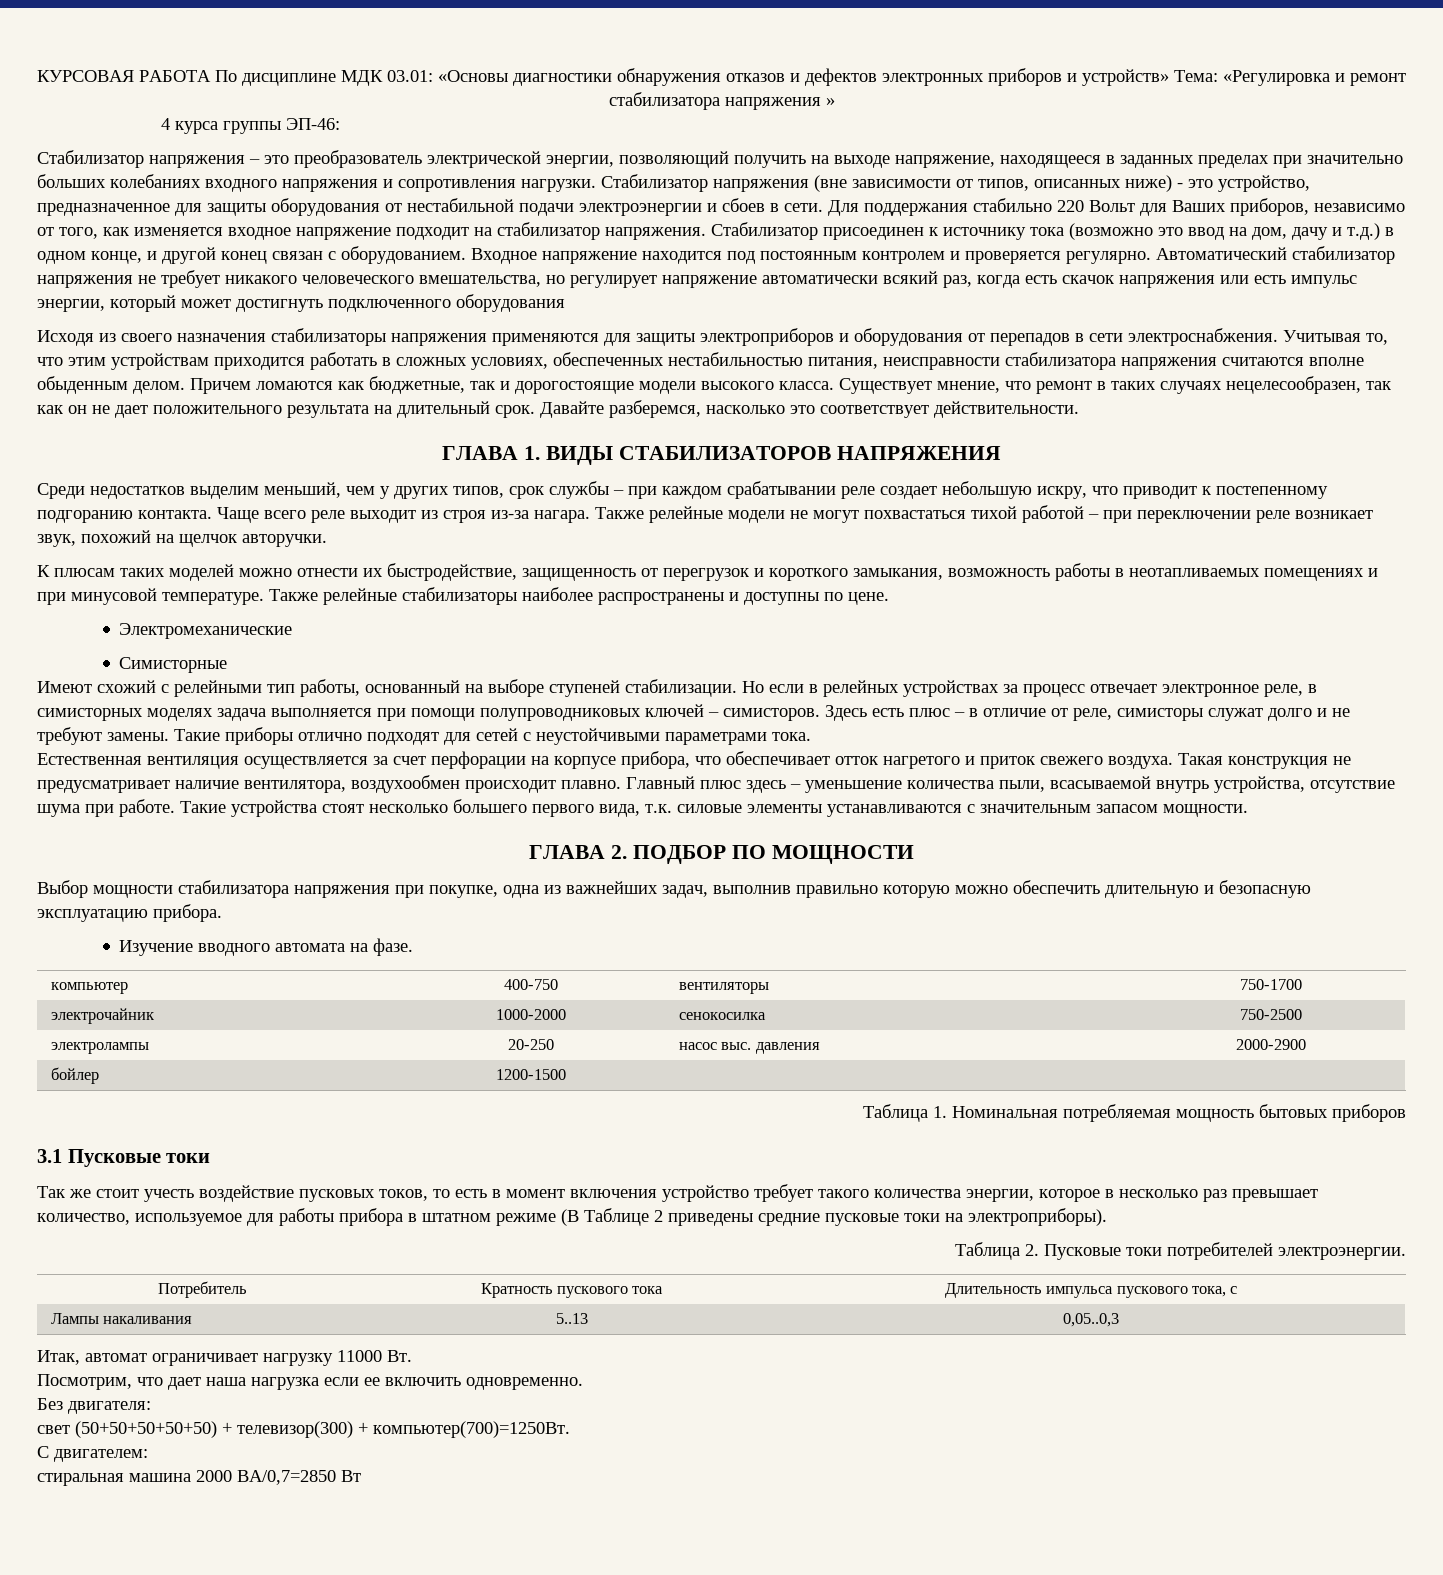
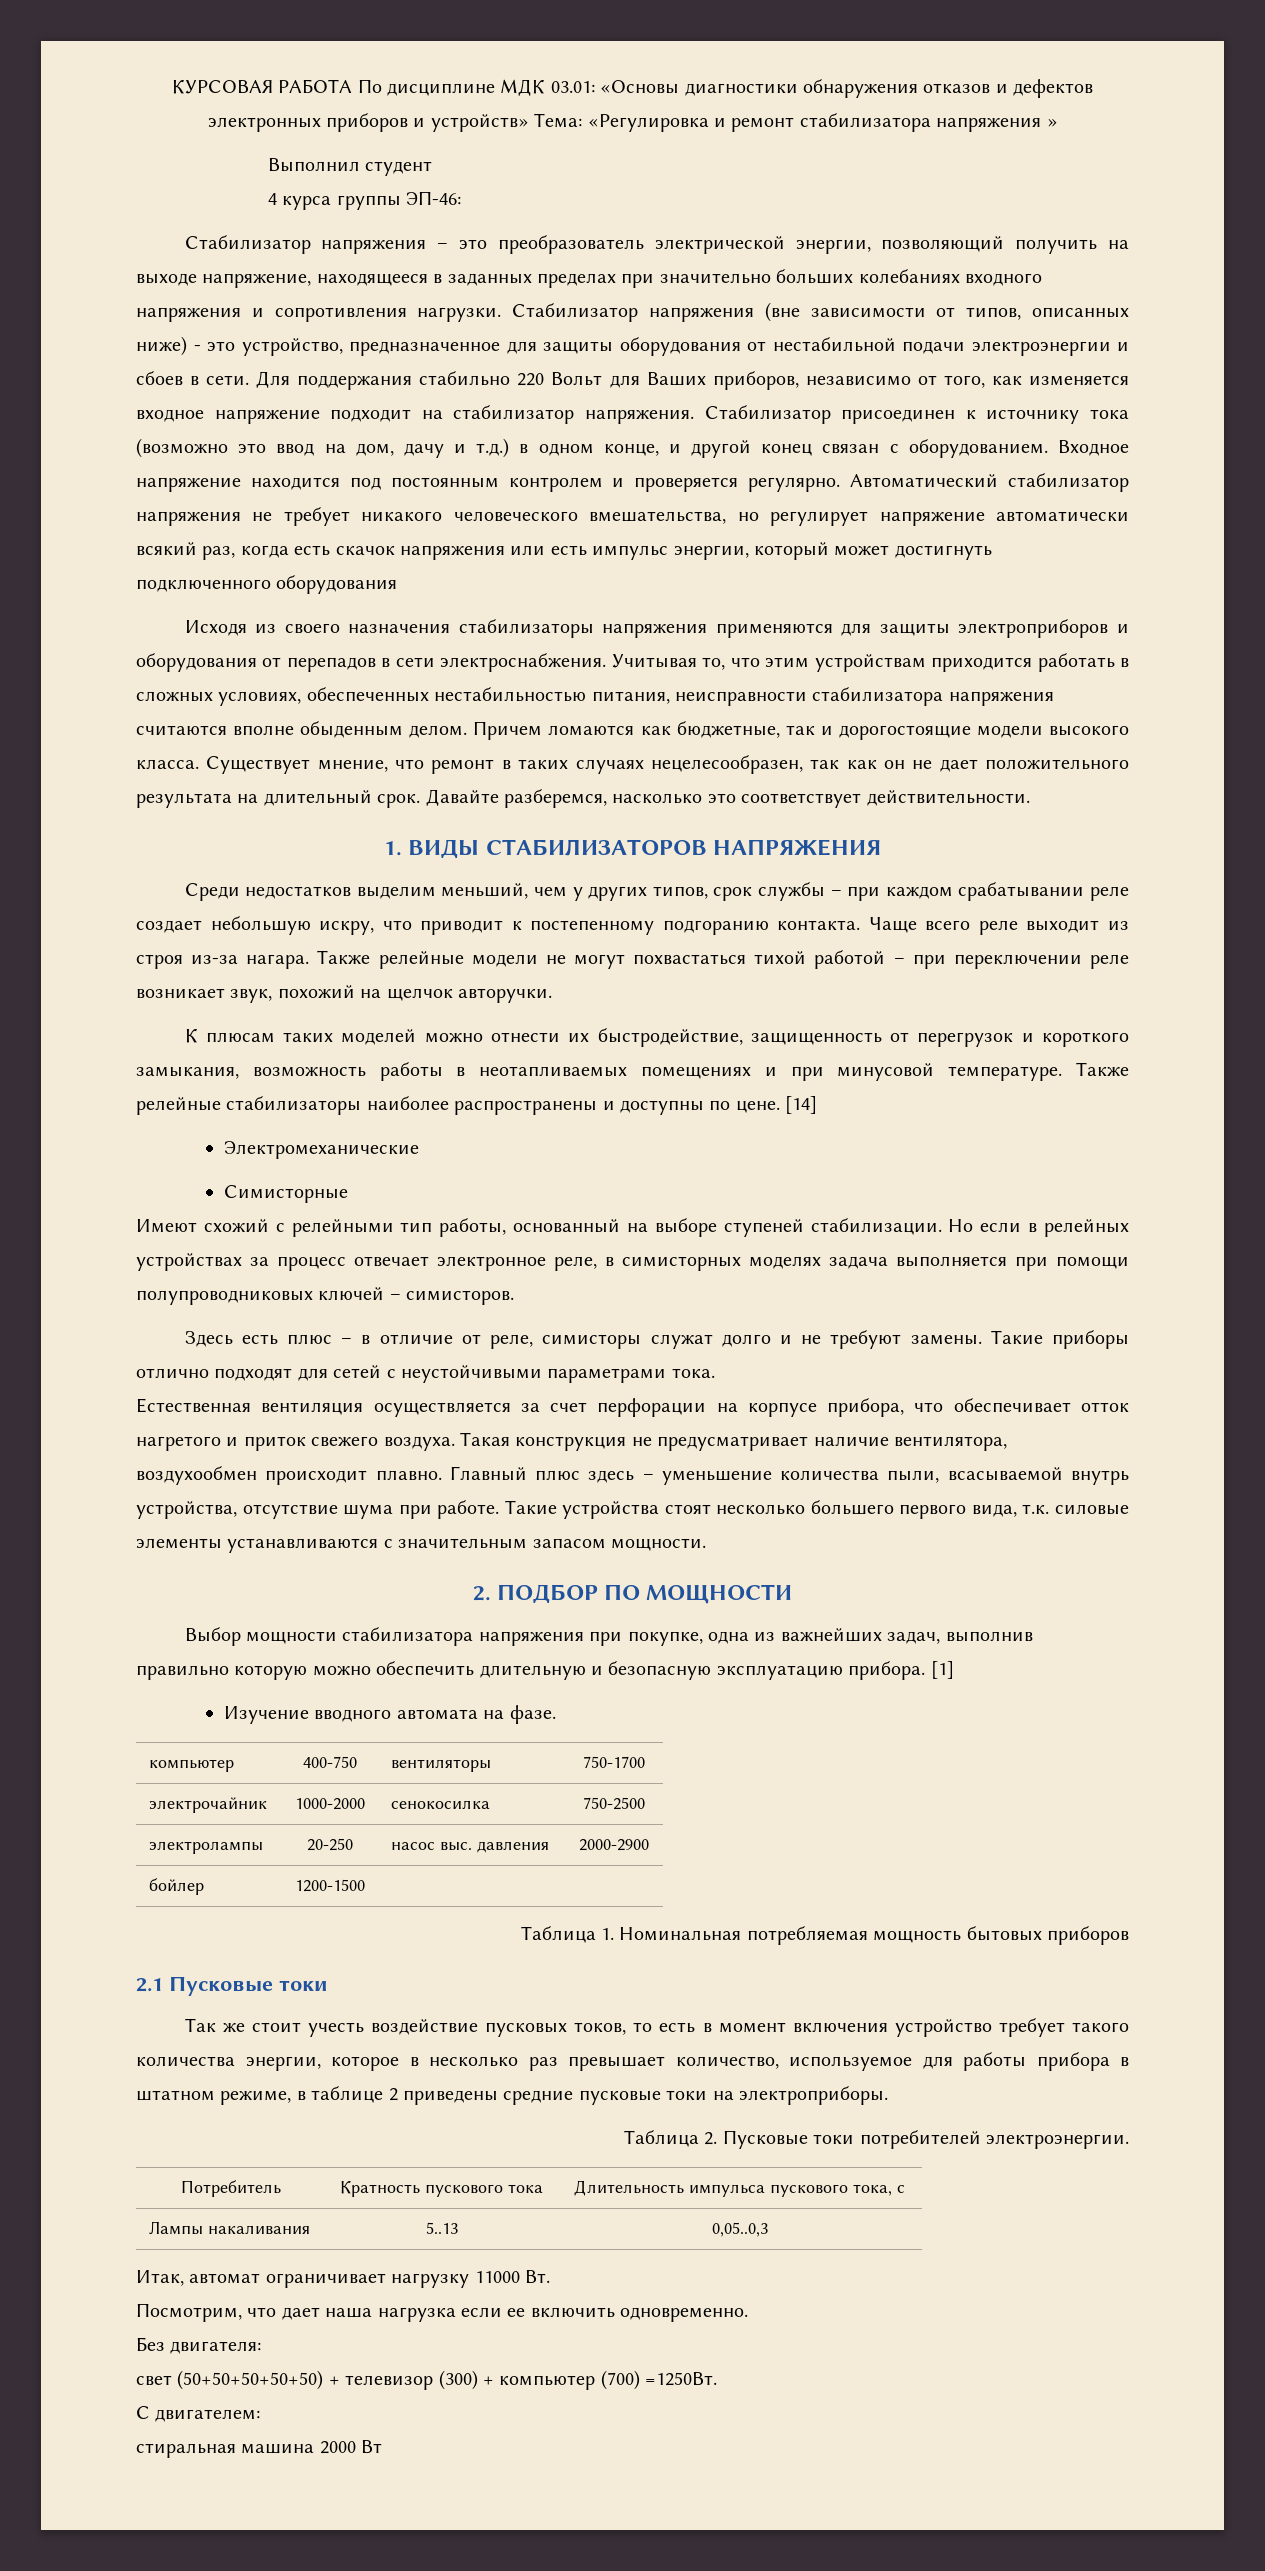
(835, 102) none -> [268,158,433,176] // Выполнил студент
[442,446,519,460] ГЛАВА -> (1030, 798) none
(889, 598) none -> [785,1096,818,1114] [14]
(820, 714) none -> (515, 1297) //
[529,845,606,859] ГЛАВА -> (706, 1544) none
(222, 913) none -> [930,1661,954,1679] [1]
[37,1149,62,1163] 3.1 -> [136,1978,163,1992] 2.1
[496,1208,649,1226] режиме (В Таблице -> [220,2086,384,2105] режиме, в таблице
[968,1208,1107,1226] электроприборы). -> [738,2086,888,2105] электроприборы.
[237,1421,570,1438] телевизор(300) + компьютер(700)=1250Вт. -> [345,2370,718,2390] телевизор (300) + компьютер (700) =1250Вт.
[237,1470,336,1485] ВА/0,7=2850 -> (356, 2447) none

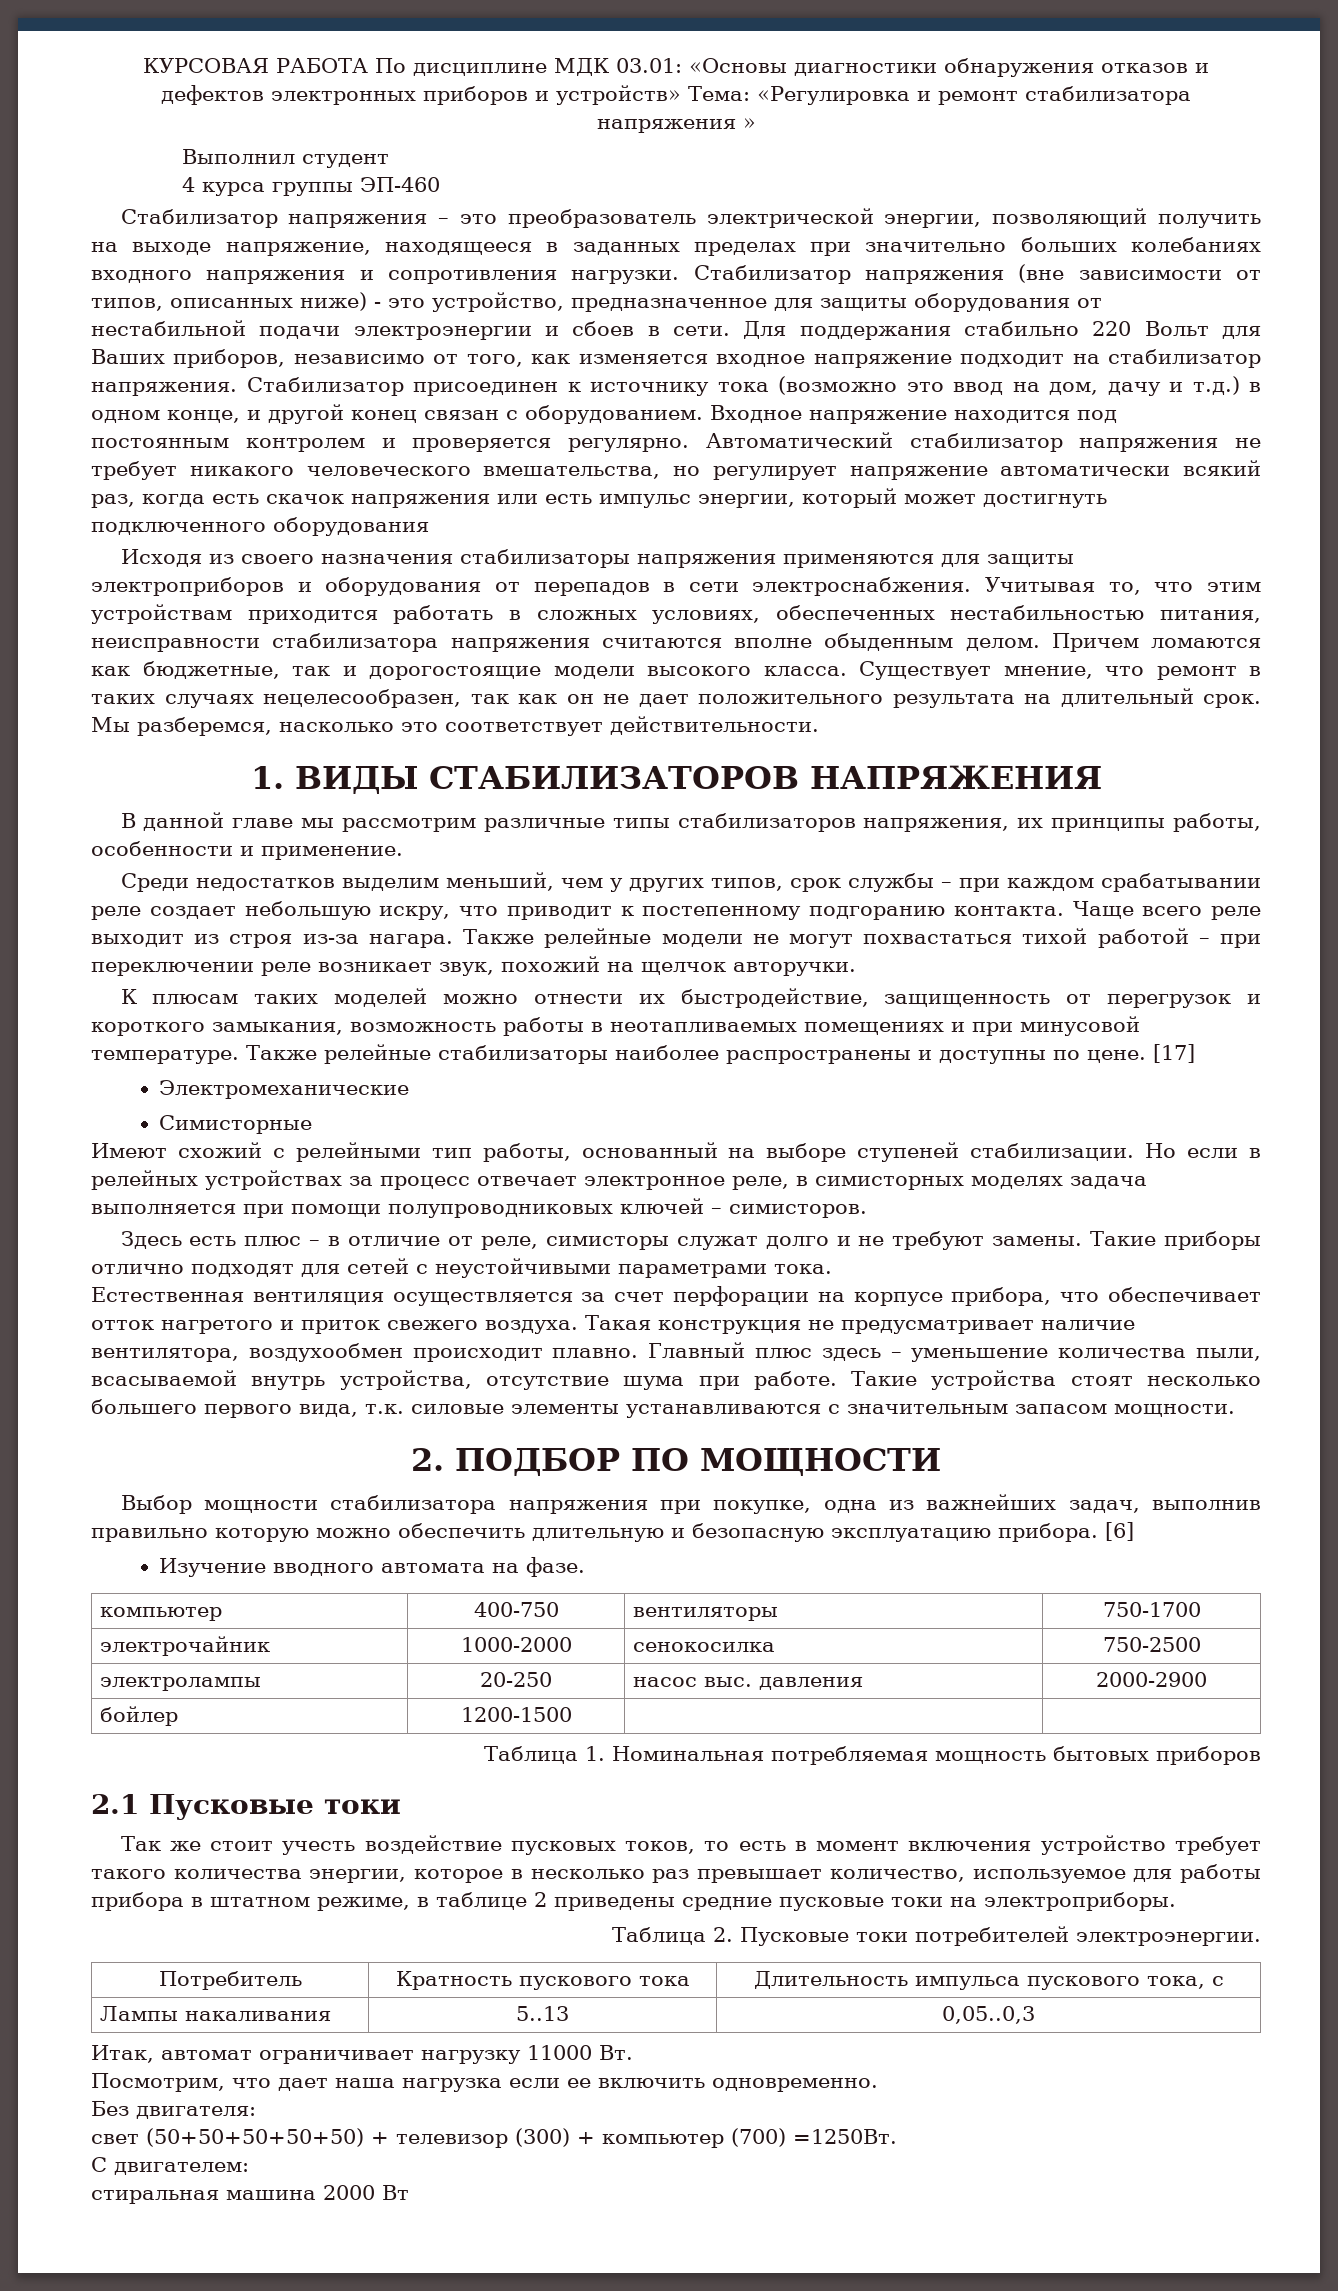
[406,191,462,205] ЭП-46: -> [359,177,440,192] ЭП-460
[425,789,499,806] Давайте -> [91,717,130,732] Мы
(881, 847) none -> [120,812,1261,832] [91,841,403,860] // В данной главе мы рассмотрим различные типы стабилизаторов напряжения, их принципы работы, особенности и применение.
[785,1096,818,1114] [14] -> [1153,1044,1195,1063] [17]
[930,1661,954,1679] [1] -> [1105,1522,1134,1541] [6]

